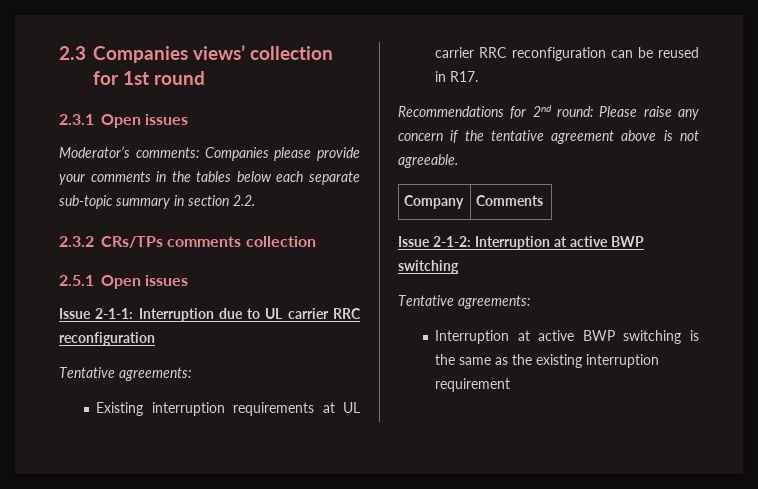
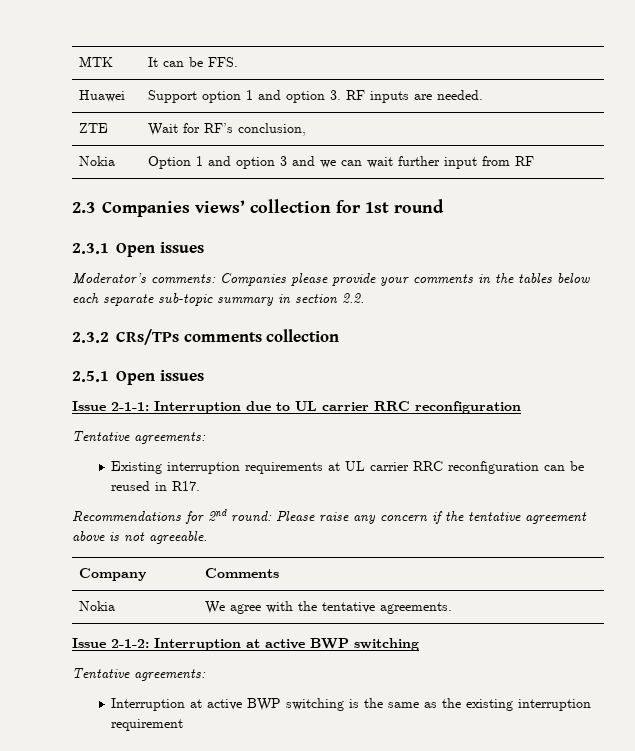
(59, 53) none -> [78,56,113,67] [147,57,238,67] [78,90,125,102] [147,90,483,103] [78,123,108,133] [147,123,306,136] [78,156,115,166] [147,156,534,169] MTK | It can be FFS. // Huawei | Support option 1 and option 3. RF inputs are needed. // ZTE | Wait for RF’s conclusion, // Nokia | Option 1 and option 3 and we can wait further input from RF //
(544, 200) none -> [78,601,115,611] [204,601,452,614] // Nokia | We agree with the tentative agreements.

